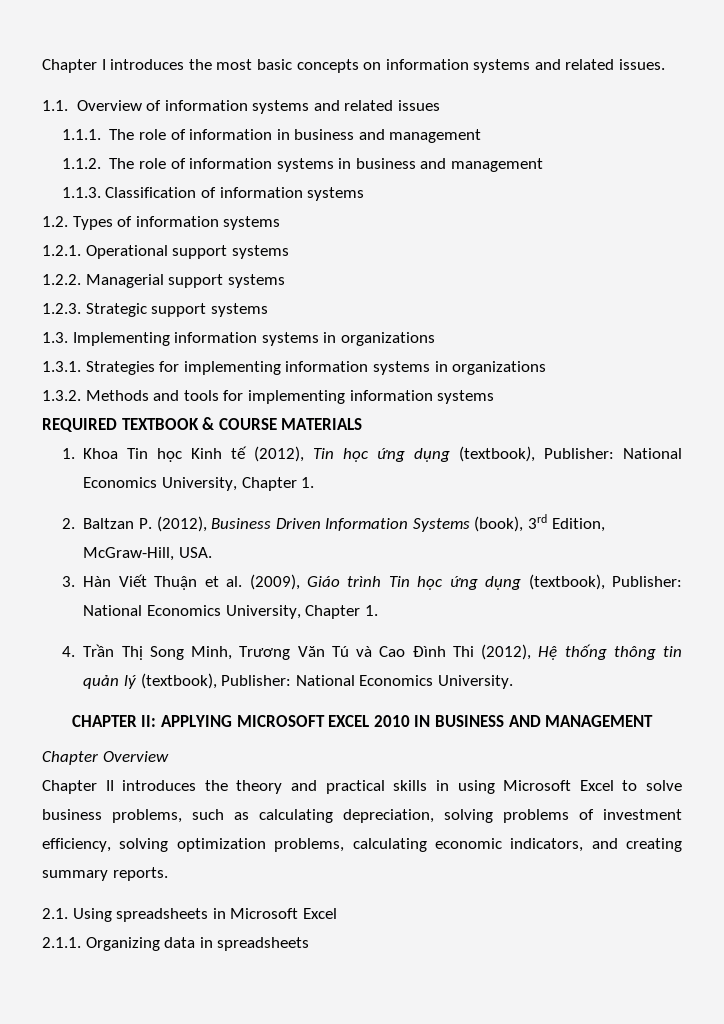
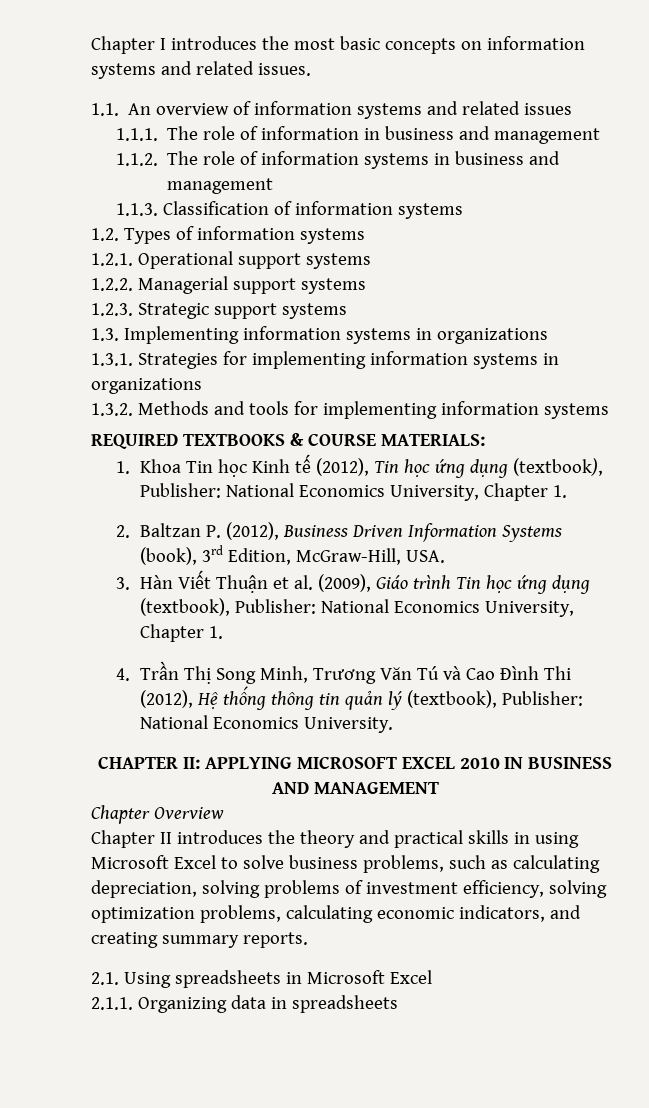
[76,100,142,111] Overview -> [128,103,230,115] An overview
[121,418,199,430] TEXTBOOK -> [182,434,285,446] TEXTBOOKS
[281,418,363,430] MATERIALS -> [380,434,485,446] MATERIALS:

